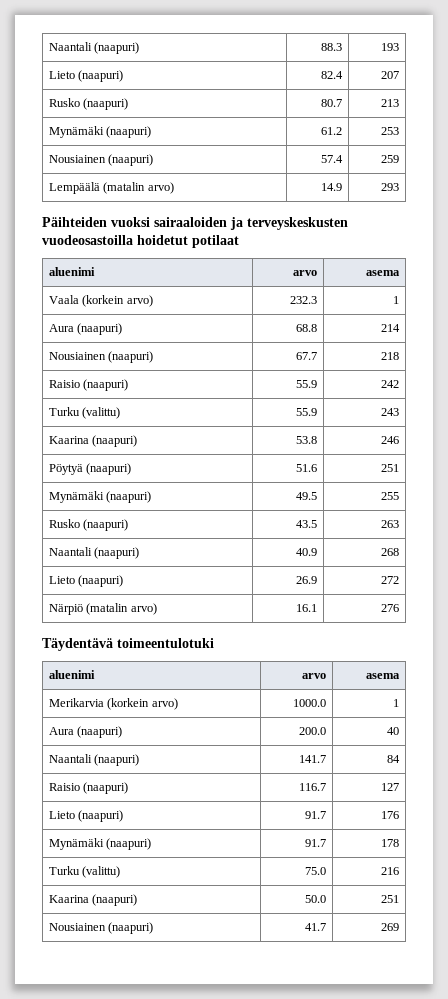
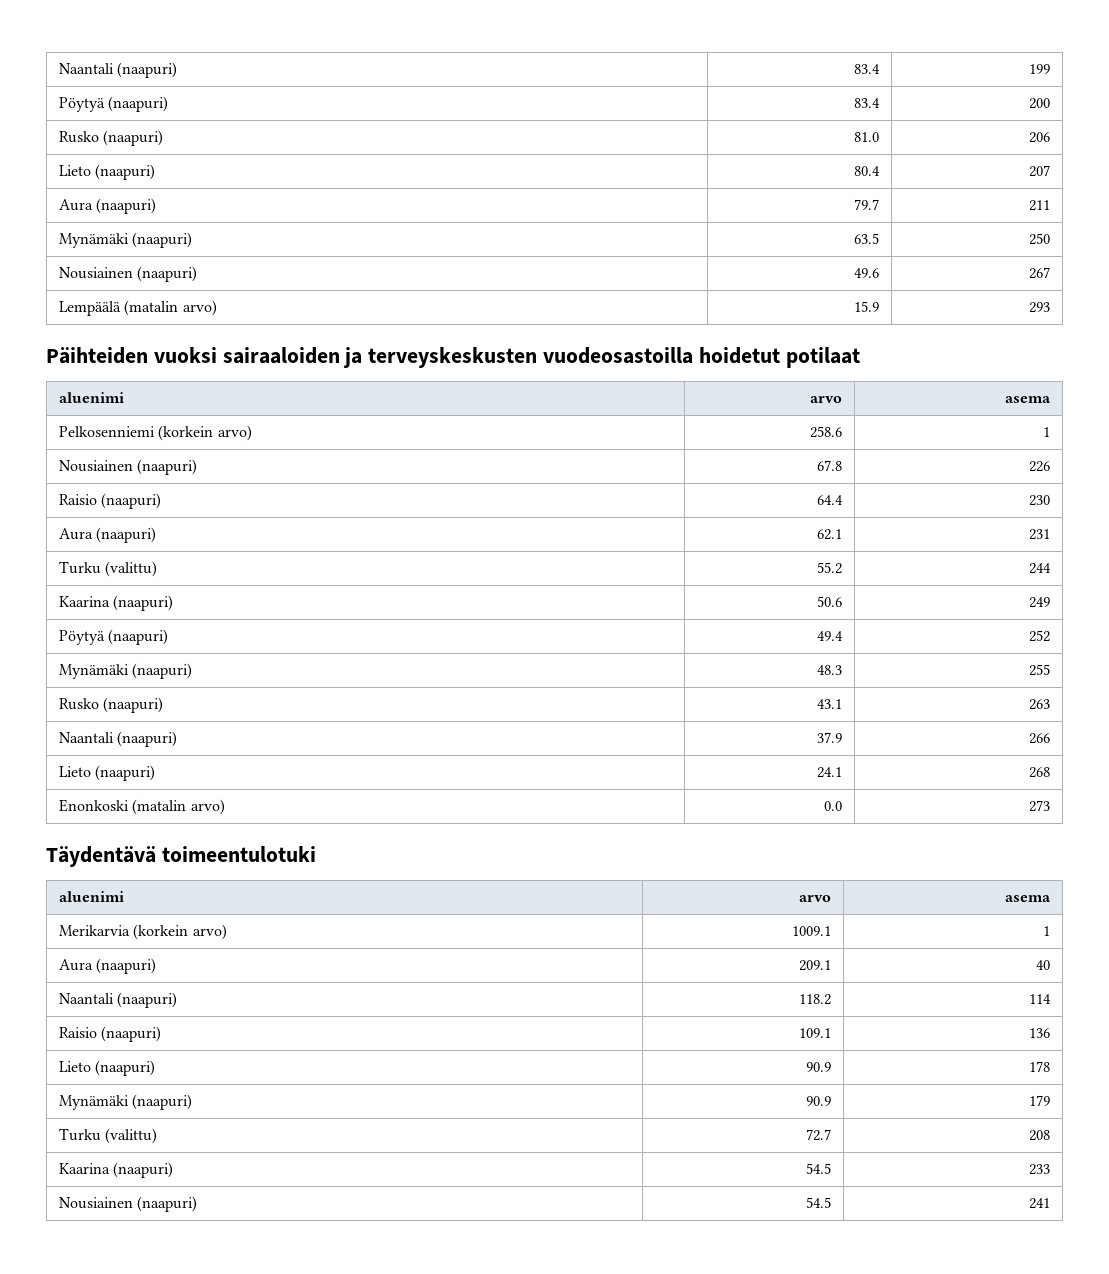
[48,42,140,54] [321,43,343,51] [381,43,400,51] [48,70,124,82] [321,71,344,79] Naantali (naapuri) | 88.3 | 193 // Lieto (naapuri) | 82.4 -> [59,62,178,78] [853,64,880,74] [1028,64,1050,74] [59,96,169,112] [853,98,880,108] [1028,98,1050,109] [59,130,164,146] [853,132,879,142] [1028,132,1050,143] [59,164,156,180] [853,166,880,176] Naantali (naapuri) | 83.4 | 199 // Pöytyä (naapuri) | 83.4 | 200 // Rusko (naapuri) | 81.0 | 206 // Lieto (naapuri) | 80.4
[48,98,129,110] [321,99,343,107] [381,99,400,107] [48,126,152,138] [321,127,343,135] [381,127,400,135] [48,154,154,166] [321,155,344,163] [381,155,400,163] Rusko (naapuri) | 80.7 | 213 // Mynämäki (naapuri) | 61.2 | 253 // Nousiainen (naapuri) | 57.4 | 259 -> [59,198,157,214] [853,199,879,210] [1028,200,1050,211] [59,232,193,248] [853,233,879,244] [1028,233,1050,245] [59,266,198,282] [853,268,879,278] [1028,267,1050,279] Aura (naapuri) | 79.7 | 211 // Mynämäki (naapuri) | 63.5 | 250 // Nousiainen (naapuri) | 49.6 | 267
[321,183,343,191] 14.9 -> [853,301,879,312] 15.9
[48,295,153,307] [290,296,318,304] [393,296,400,304] [48,323,123,335] [296,324,318,332] [381,324,401,332] [48,351,154,363] [296,352,318,360] [381,352,400,360] [48,379,129,391] [296,380,318,388] [381,380,400,388] [48,407,121,419] [296,408,318,416] [381,408,400,416] [48,435,138,447] [296,436,318,444] [381,436,400,444] [48,463,132,475] [296,464,318,472] [381,464,400,472] [48,491,152,503] [296,492,318,500] Vaala (korkein arvo) | 232.3 | 1 // Aura (naapuri) | 68.8 | 214 // Nousiainen (naapuri) | 67.7 | 218 // Raisio (naapuri) | 55.9 | 242 // Turku (valittu) | 55.9 | 243 // Kaarina (naapuri) | 53.8 | 246 // Pöytyä (naapuri) | 51.6 | 251 // Mynämäki (naapuri) | 49.5 -> [59,425,252,441] [809,426,842,438] [1042,427,1050,437] [59,459,198,475] [816,460,842,471] [1028,461,1050,472] [59,493,162,509] [816,495,843,505] [1028,495,1050,506] [59,527,157,543] [816,529,842,540] [1028,529,1050,540] [59,561,158,577] [816,562,842,574] [1028,563,1051,574] [59,595,174,611] [816,596,842,607] [1028,597,1050,608] [59,629,169,645] [816,631,843,641] [1028,630,1050,642] [59,663,193,679] [816,665,842,675] Pelkosenniemi (korkein arvo) | 258.6 | 1 // Nousiainen (naapuri) | 67.8 | 226 // Raisio (naapuri) | 64.4 | 230 // Aura (naapuri) | 62.1 | 231 // Turku (valittu) | 55.2 | 244 // Kaarina (naapuri) | 50.6 | 249 // Pöytyä (naapuri) | 49.4 | 252 // Mynämäki (naapuri) | 48.3
[296,520,318,528] 43.5 -> [816,699,842,709] 43.1
[296,548,318,556] [381,548,400,556] [48,575,124,587] [296,576,318,584] [381,576,400,584] [48,603,157,615] [296,604,318,612] [381,604,400,612] 40.9 | 268 // Lieto (naapuri) | 26.9 | 272 // Närpiö (matalin arvo) | 16.1 | 276 -> [816,732,842,743] [1028,733,1050,744] [59,765,156,781] [816,767,842,778] [1028,767,1050,778] [59,799,225,815] [823,801,842,811] [1028,800,1050,812] 37.9 | 266 // Lieto (naapuri) | 24.1 | 268 // Enonkoski (matalin arvo) | 0.0 | 273
[293,699,327,707] [393,699,400,707] [48,726,123,738] [299,727,327,735] 1000.0 | 1 // Aura (naapuri) | 200.0 -> [791,926,831,936] [1042,926,1050,936] [59,958,157,974] [798,960,831,971] 1009.1 | 1 // Aura (naapuri) | 209.1
[299,755,327,763] [387,755,401,763] [48,782,129,794] [299,783,327,791] [381,783,400,791] [48,810,124,822] [305,811,327,819] [381,811,400,819] [48,838,152,850] [305,839,327,847] [381,839,400,847] [48,866,121,878] [305,867,327,875] [381,867,400,875] [48,894,138,906] [305,895,327,903] [381,895,400,903] [48,922,154,934] [305,923,327,931] [381,923,400,931] 141.7 | 84 // Raisio (naapuri) | 116.7 | 127 // Lieto (naapuri) | 91.7 | 176 // Mynämäki (naapuri) | 91.7 | 178 // Turku (valittu) | 75.0 | 216 // Kaarina (naapuri) | 50.0 | 251 // Nousiainen (naapuri) | 41.7 | 269 -> [798,994,831,1005] [1028,994,1051,1004] [59,1026,162,1042] [798,1028,831,1038] [1028,1028,1050,1038] [59,1060,156,1076] [805,1062,831,1072] [1028,1061,1050,1072] [59,1094,193,1110] [805,1096,831,1106] [1028,1095,1050,1106] [59,1128,158,1144] [805,1129,831,1141] [1028,1130,1050,1141] [59,1162,174,1178] [805,1163,831,1174] [1028,1164,1050,1175] [59,1196,198,1212] [805,1197,831,1208] [1028,1198,1050,1209] 118.2 | 114 // Raisio (naapuri) | 109.1 | 136 // Lieto (naapuri) | 90.9 | 178 // Mynämäki (naapuri) | 90.9 | 179 // Turku (valittu) | 72.7 | 208 // Kaarina (naapuri) | 54.5 | 233 // Nousiainen (naapuri) | 54.5 | 241

